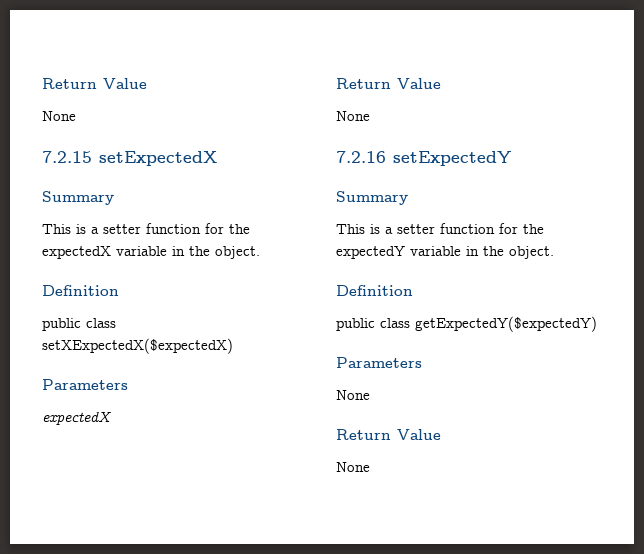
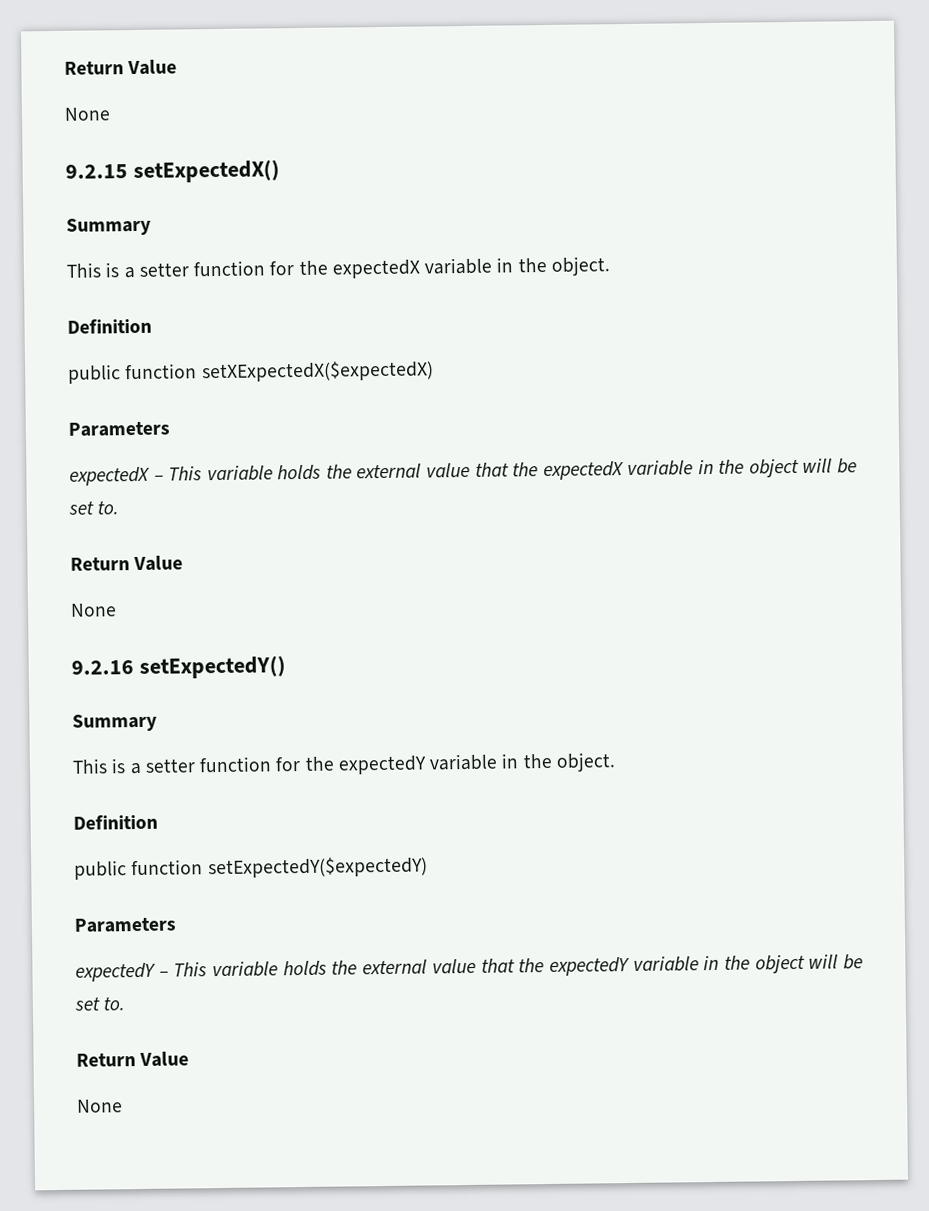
[42,78,147,89] [42,111,76,121] [42,151,217,166] Return Value // None // 7.2.15 setExpectedX -> [64,59,178,76] [64,107,111,121] [65,159,280,184] Return Value // None // 9.2.15 setExpectedX()
[86,318,116,328] class -> [125,363,198,380] function
[336,78,441,89] [336,111,370,121] [336,151,512,166] // Return Value // None // 7.2.16 setExpectedY -> [153,458,857,482] [68,500,120,515] [70,555,184,572] [70,603,117,617] [71,655,286,679] – This variable holds the external value that the expectedX variable in the object will be set to. // Return Value // None // 9.2.16 setExpectedY()
[380,316,597,332] [336,357,422,368] [336,390,370,400] class getExpectedY($expectedY) // Parameters // None -> [131,856,428,879] [74,917,176,933] [75,954,863,982] [74,996,126,1011] function setExpectedY($expectedY) // Parameters // expectedY – This variable holds the external value that the expectedY variable in the object will be set to.

